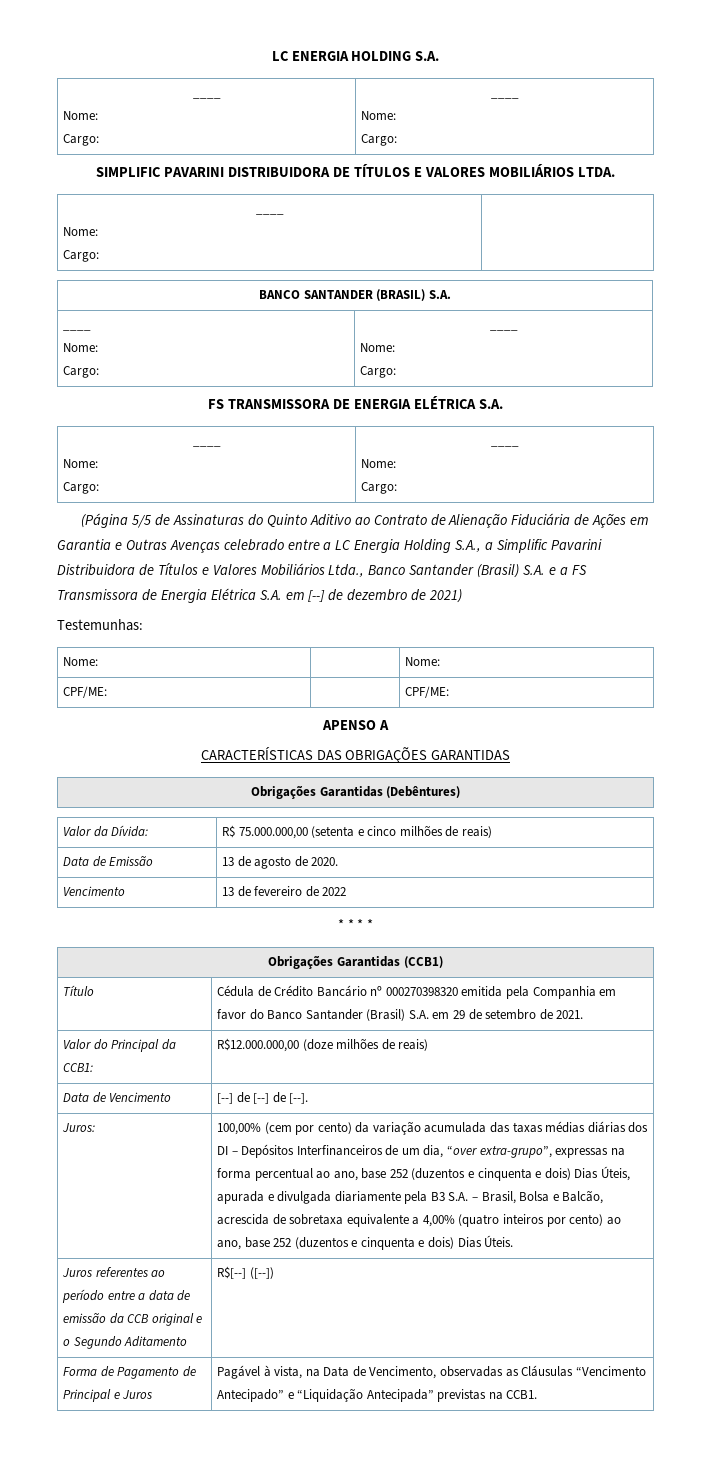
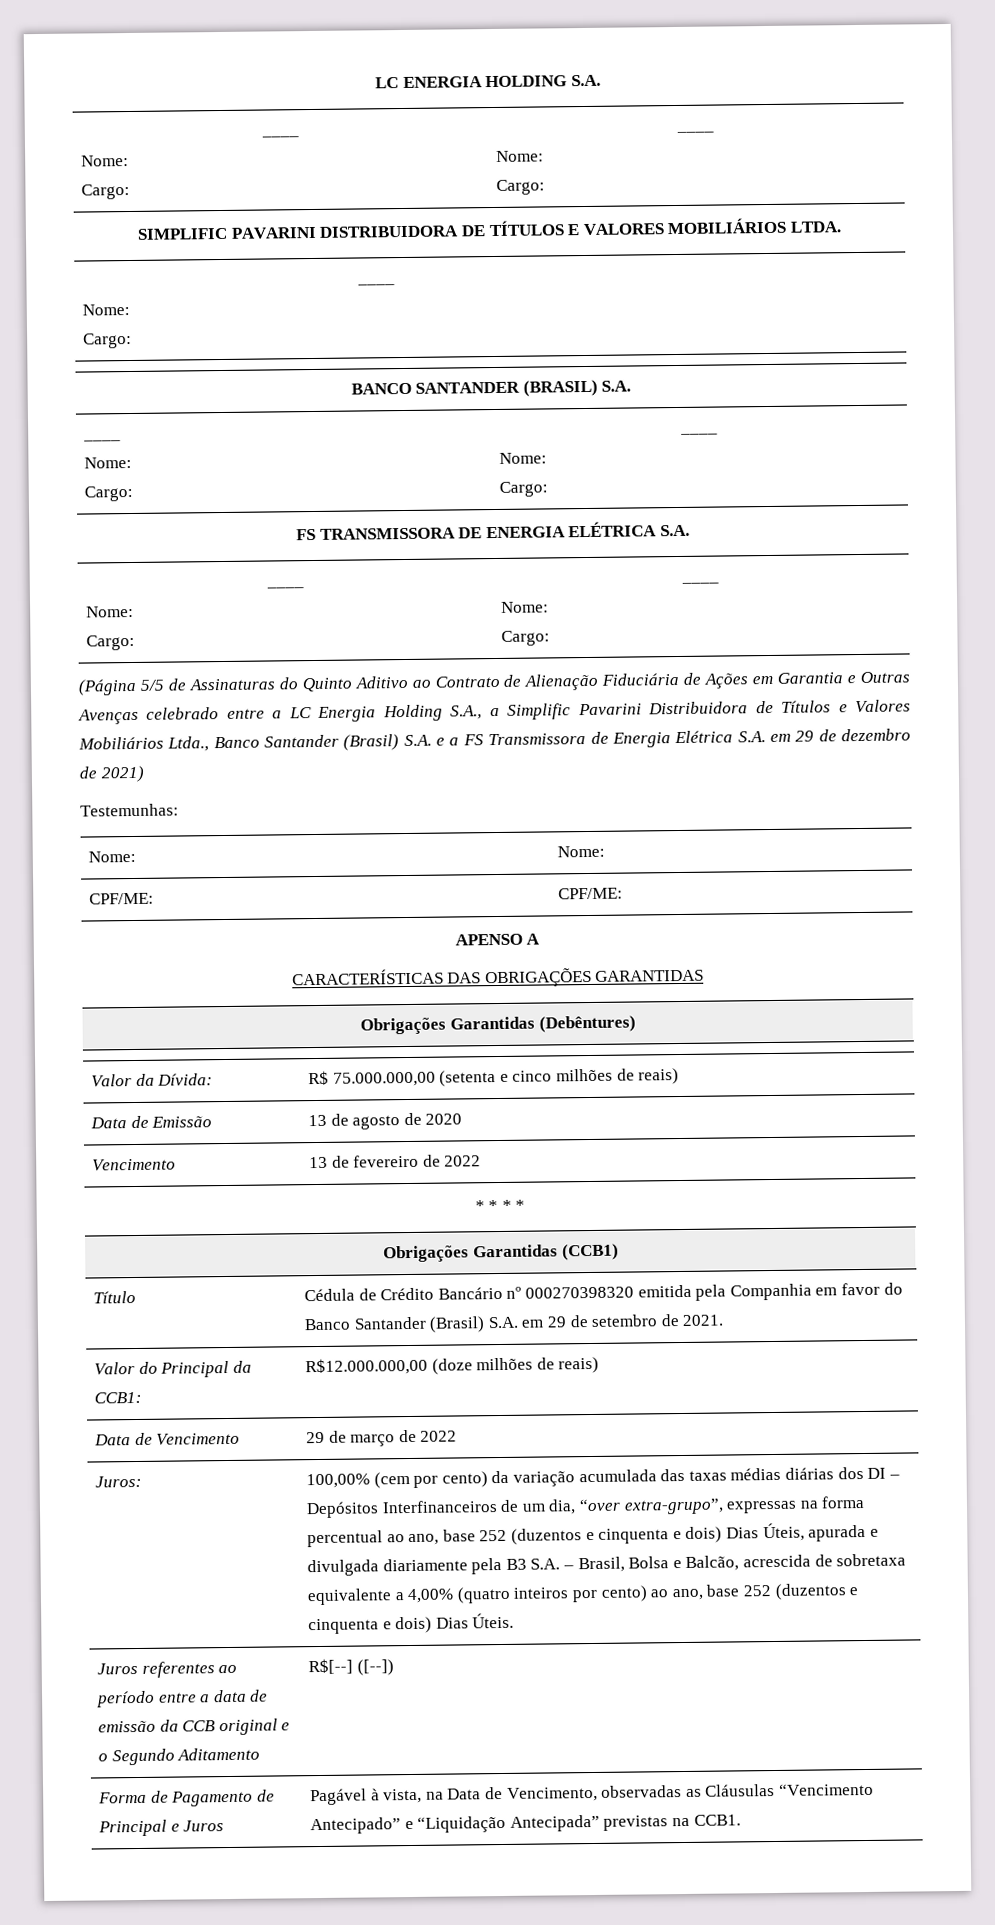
[308,590,326,602] [--] -> [795,730,815,742] 29
[311,857,339,866] 2020. -> [425,1113,463,1125] 2020
[217,1092,309,1104] [--] de [--] de [--]. -> [306,1429,458,1447] 29 de março de 2022

